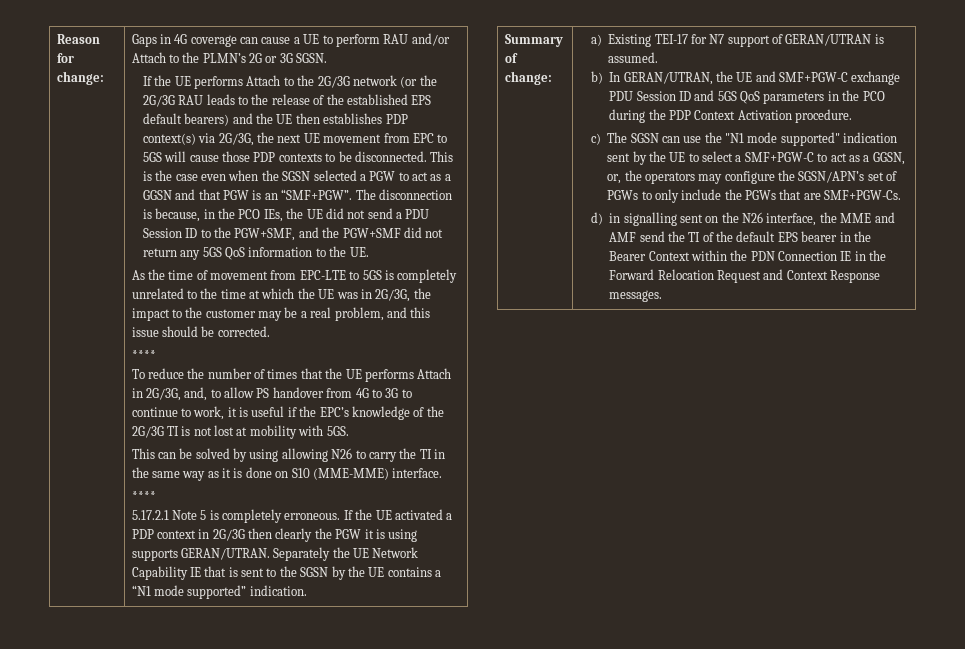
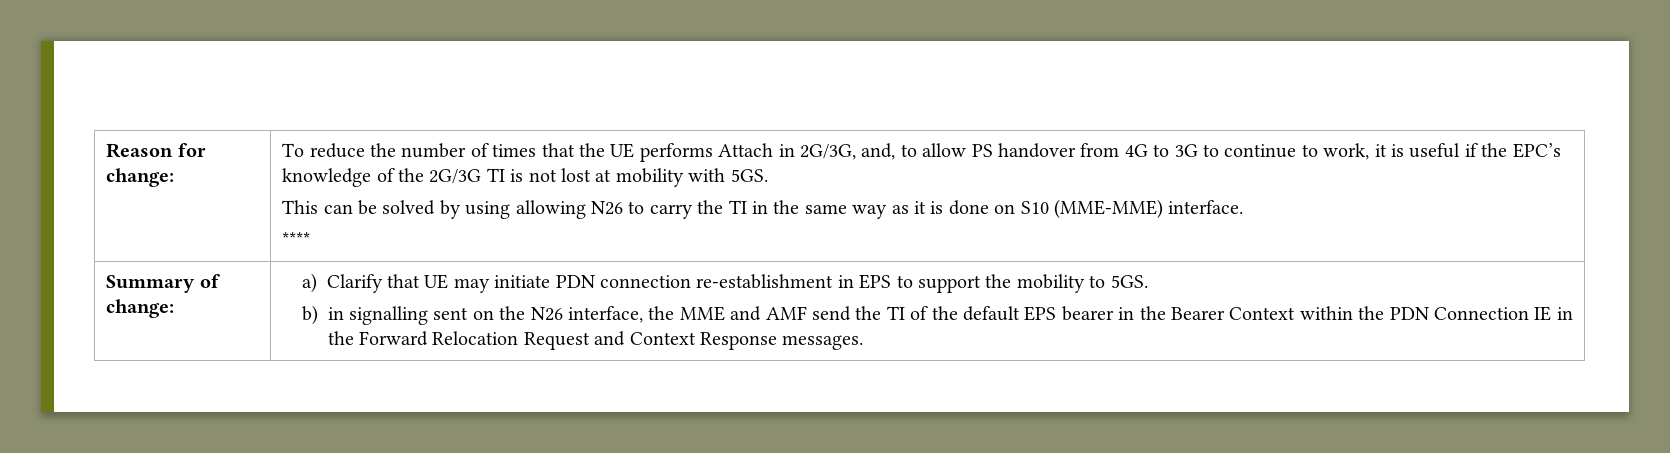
[131,33,450,47] [131,52,328,63] [142,75,437,89] [142,94,432,107] [142,113,408,126] [142,132,448,146] [142,151,454,162] [142,170,451,181] [142,189,452,200] [142,208,430,222] [142,227,444,241] [142,246,369,260] [131,269,458,283] [131,288,431,302] [131,307,431,321] [131,326,270,337] [131,350,156,360] Gaps in 4G coverage can cause a UE to perform RAU and/or Attach to the PLMN’s 2G or 3G SGSN. // If the UE performs Attach to the 2G/3G network (or the 2G/3G RAU leads to the release of the established EPS default bearers) and the UE then establishes PDP context(s) via 2G/3G, the next UE movement from EPC to 5GS will cause those PDP contexts to be disconnected. This is the case even when the SGSN selected a PGW to act as a GGSN and that PGW is an “SMF+PGW”. The disconnection is because, in the PCO IEs, the UE did not send a PDU Session ID to the PGW+SMF, and the PGW+SMF did not return any 5GS QoS information to the UE. // As the time of movement from EPC-LTE to 5GS is completely unrelated to the time at which the UE was in 2G/3G, the impact to the customer may be a real problem, and this issue should be corrected. // **** // -> (175, 177) none
[131,509,453,523] [131,528,418,542] [131,547,419,561] [131,566,442,580] [131,585,307,599] [504,34,563,47] [504,53,518,63] [504,71,552,85] [590,34,884,47] [608,52,659,63] [590,71,901,85] [609,90,885,104] [609,109,853,123] [590,132,898,146] [607,151,905,165] [607,170,898,184] [607,189,902,203] [590,212,603,225] // 5.17.2.1 Note 5 is completely erroneous. If the UE activated a PDP context in 2G/3G then clearly the PGW it is using supports GERAN/UTRAN. Separately the UE Network Capability IE that is sent to the SGSN by the UE contains a “N1 mode supported” indication. // Summary of change: | a) Existing TEI-17 for N7 support of GERAN/UTRAN is assumed. // b) In GERAN/UTRAN, the UE and SMF+PGW-C exchange PDU Session ID and 5GS QoS parameters in the PCO during the PDP Context Activation procedure. // c) The SGSN can use the "N1 mode supported" indication sent by the UE to select a SMF+PGW-C to act as a GGSN, or, the operators may configure the SGSN/APN’s set of PGWs to only include the PGWs that are SMF+PGW-Cs. // d) -> [106,274,220,293] [106,299,175,318] [301,273,1148,293] [301,305,318,325] // Summary of change: | a) Clarify that UE may initiate PDN connection re-establishment in EPS to support the mobility to 5GS. // b)

